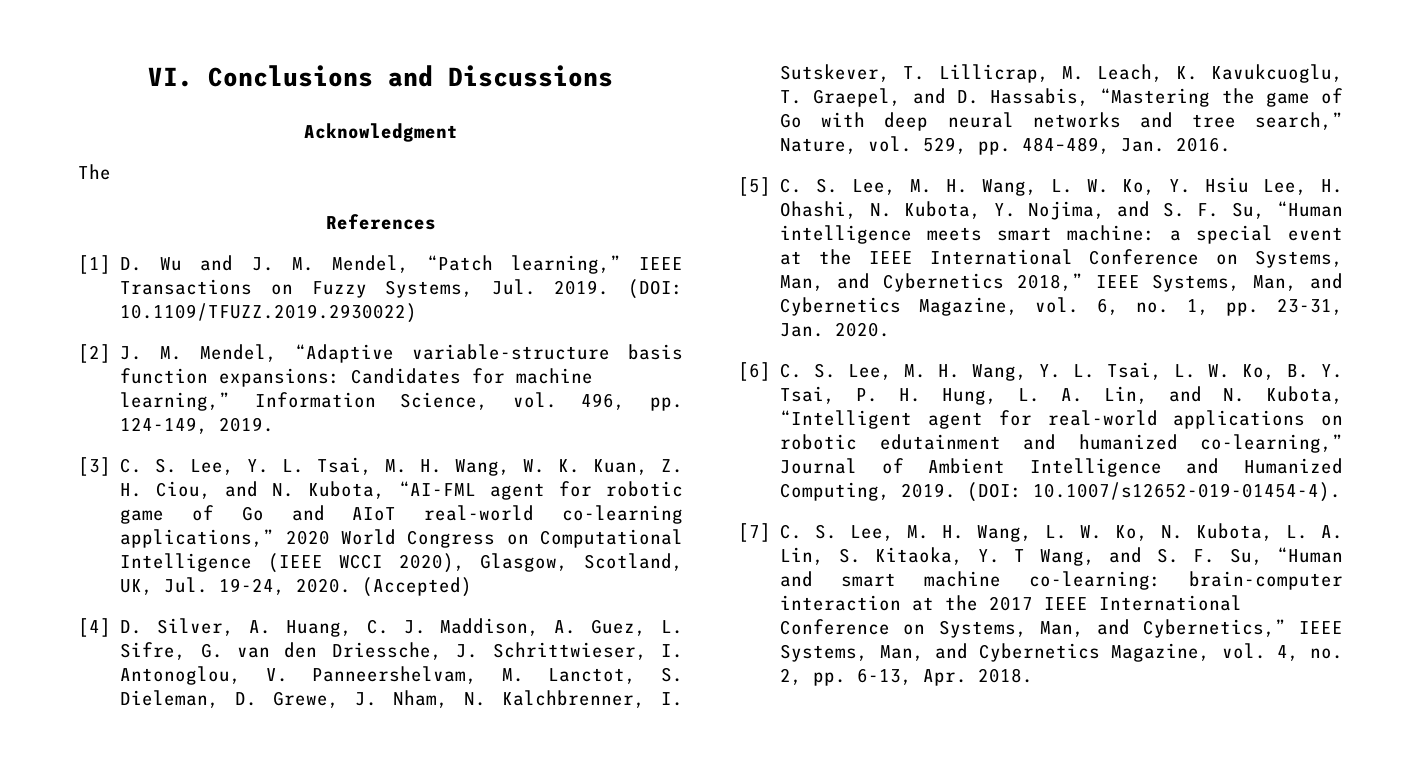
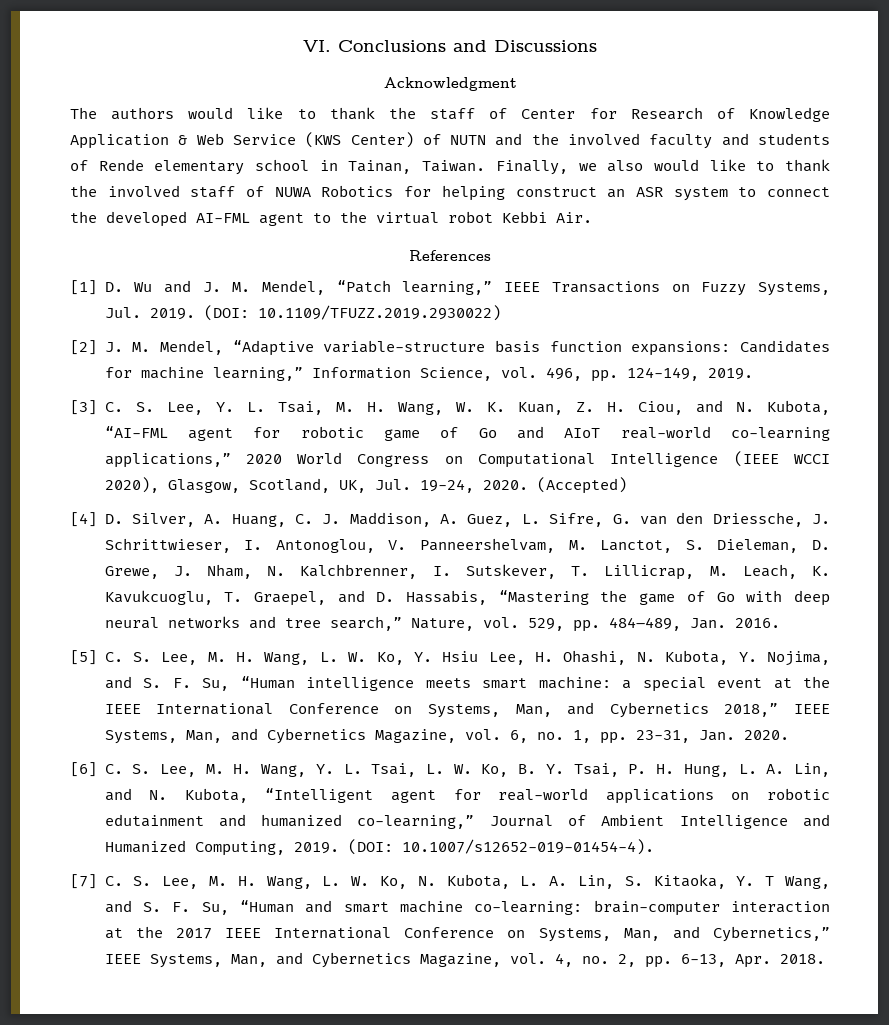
(111, 172) none -> [111,107,830,122] [70,132,830,149] [70,159,831,175] [70,185,831,201] [70,211,592,227] authors would like to thank the staff of Center for Research of Knowledge Application & Web Service (KWS Center) of NUTN and the involved faculty and students of Rende elementary school in Tainan, Taiwan. Finally, we also would like to thank the involved staff of NUWA Robotics for helping construct an ASR system to connect the developed AI-FML agent to the virtual robot Kebbi Air.

